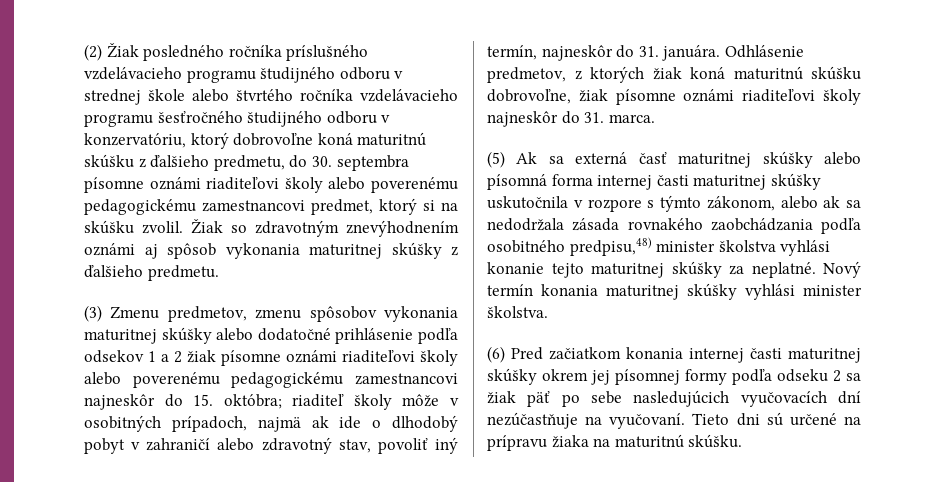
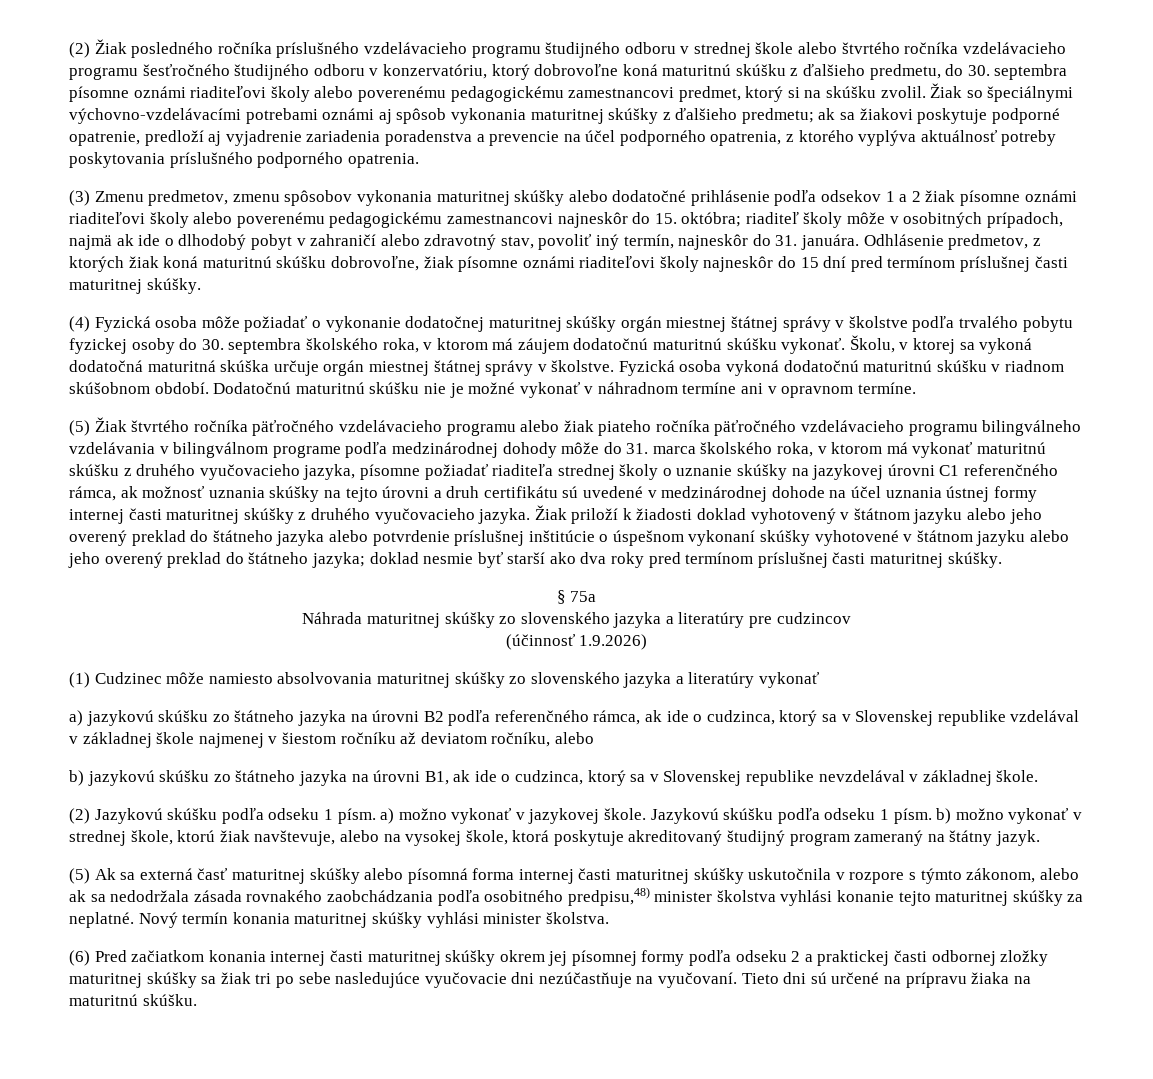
[255,220,459,237] zdravotným znevýhodnením -> [987,86,1074,102] [69,108,318,124] špeciálnymi výchovno-vzdelávacími potrebami
[147,265,219,281] predmetu. -> [741,108,1060,124] [69,130,1057,146] [69,152,419,168] predmetu; ak sa žiakovi poskytuje podporné opatrenie, predloží aj vyjadrenie zariadenia poradenstva a prevencie na účel podporného opatrenia, z ktorého vyplýva aktuálnosť potreby poskytovania príslušného podporného opatrenia.
[584,112,655,123] 31. marca. -> [800,256,1068,272] [69,278,201,294] [69,316,1073,332] [69,335,1033,354] [69,360,1065,376] [69,382,916,398] [69,417,1082,436] [69,442,1047,458] [69,464,1059,480] [69,486,1037,502] [69,505,1042,524] [69,530,1070,546] [68,552,1002,568] [556,590,597,604] [302,612,851,628] [505,634,648,650] [69,672,820,688] [69,710,1080,726] [69,732,594,748] [69,770,1039,786] [69,808,1082,824] [69,830,1041,846] 15 dní pred termínom príslušnej časti maturitnej skúšky. // (4) Fyzická osoba môže požiadať o vykonanie dodatočnej maturitnej skúšky orgán miestnej štátnej správy v školstve podľa trvalého pobytu fyzickej osoby do 30. septembra školského roka, v ktorom má záujem dodatočnú maturitnú skúšku vykonať. Školu, v ktorej sa vykoná dodatočná maturitná skúška určuje orgán miestnej štátnej správy v školstve. Fyzická osoba vykoná dodatočnú maturitnú skúšku v riadnom skúšobnom období. Dodatočnú maturitnú skúšku nie je možné vykonať v náhradnom termíne ani v opravnom termíne. // (5) Žiak štvrtého ročníka päťročného vzdelávacieho programu alebo žiak piateho ročníka päťročného vzdelávacieho programu bilingválneho vzdelávania v bilingválnom programe podľa medzinárodnej dohody môže do 31. marca školského roka, v ktorom má vykonať maturitnú skúšku z druhého vyučovacieho jazyka, písomne požiadať riaditeľa strednej školy o uznanie skúšky na jazykovej úrovni C1 referenčného rámca, ak možnosť uznania skúšky na tejto úrovni a druh certifikátu sú uvedené v medzinárodnej dohode na účel uznania ústnej formy internej časti maturitnej skúšky z druhého vyučovacieho jazyka. Žiak priloží k žiadosti doklad vyhotovený v štátnom jazyku alebo jeho overený preklad do štátneho jazyka alebo potvrdenie príslušnej inštitúcie o úspešnom vykonaní skúšky vyhotovené v štátnom jazyku alebo jeho overený preklad do štátneho jazyka; doklad nesmie byť starší ako dva roky pred termínom príslušnej časti maturitnej skúšky. // § 75a // Náhrada maturitnej skúšky zo slovenského jazyka a literatúry pre cudzincov // (účinnosť 1.9.2026) // (1) Cudzinec môže namiesto absolvovania maturitnej skúšky zo slovenského jazyka a literatúry vykonať // a) jazykovú skúšku zo štátneho jazyka na úrovni B2 podľa referenčného rámca, ak ide o cudzinca, ktorý sa v Slovenskej republike vzdelával v základnej škole najmenej v šiestom ročníku až deviatom ročníku, alebo // b) jazykovú skúšku zo štátneho jazyka na úrovni B1, ak ide o cudzinca, ktorý sa v Slovenskej republike nevzdelával v základnej škole. // (2) Jazykovú skúšku podľa odseku 1 písm. a) možno vykonať v jazykovej škole. Jazykovú skúšku podľa odseku 1 písm. b) možno vykonať v strednej škole, ktorú žiak navštevuje, alebo na vysokej škole, ktorá poskytuje akreditovaný študijný program zameraný na štátny jazyk.
(841, 376) none -> [804,950,1049,966] [69,972,197,988] a praktickej časti odbornej zložky maturitnej skúšky
[527,391,551,407] päť -> [255,973,272,984] tri
[633,390,861,407] nasledujúcich vyučovacích dní -> [335,972,535,988] nasledujúce vyučovacie dni

